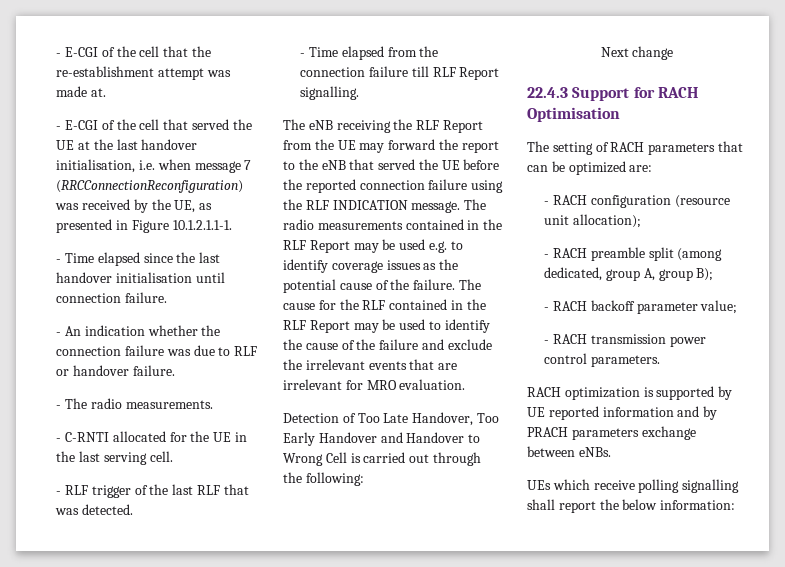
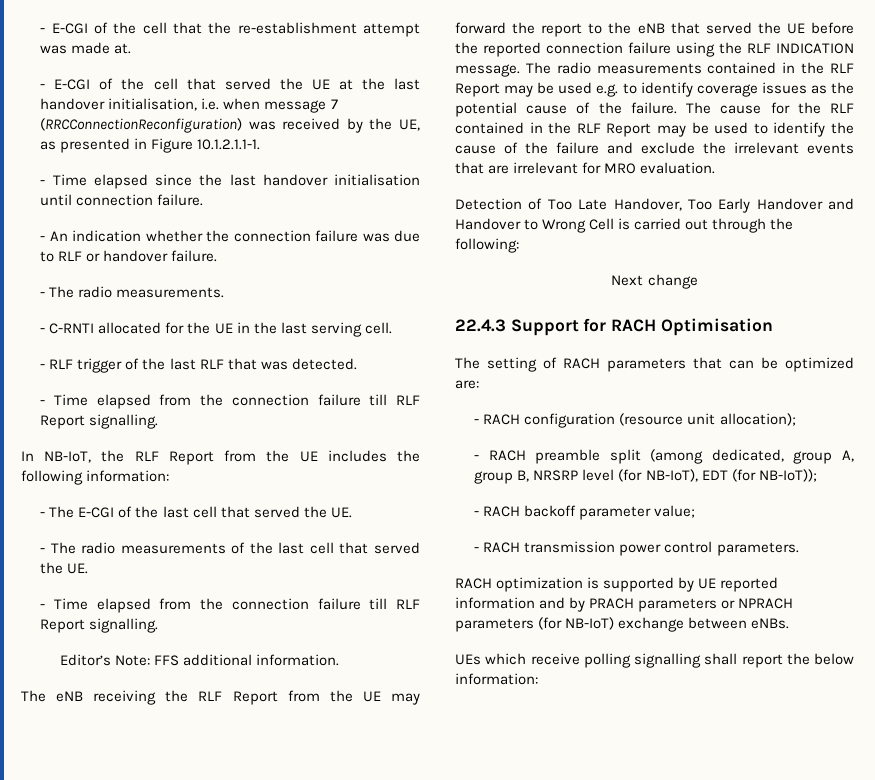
(360, 93) none -> [21,450,421,465] [21,470,170,485] [40,506,352,518] [40,542,420,554] [40,562,89,574] [40,598,420,613] [40,618,159,633] [59,654,339,666] // In NB-IoT, the RLF Report from the UE includes the following information: // - The E-CGI of the last cell that served the UE. // - The radio measurements of the last cell that served the UE. // - Time elapsed from the connection failure till RLF Report signalling. // Editor’s Note: FFS additional information.
[696,268,714,281] B); -> [517,469,817,482] B, NRSRP level (for NB-IoT), EDT (for NB-IoT));
(639, 434) none -> [721,598,794,609] [455,617,615,632] or NPRACH parameters (for NB-IoT)

